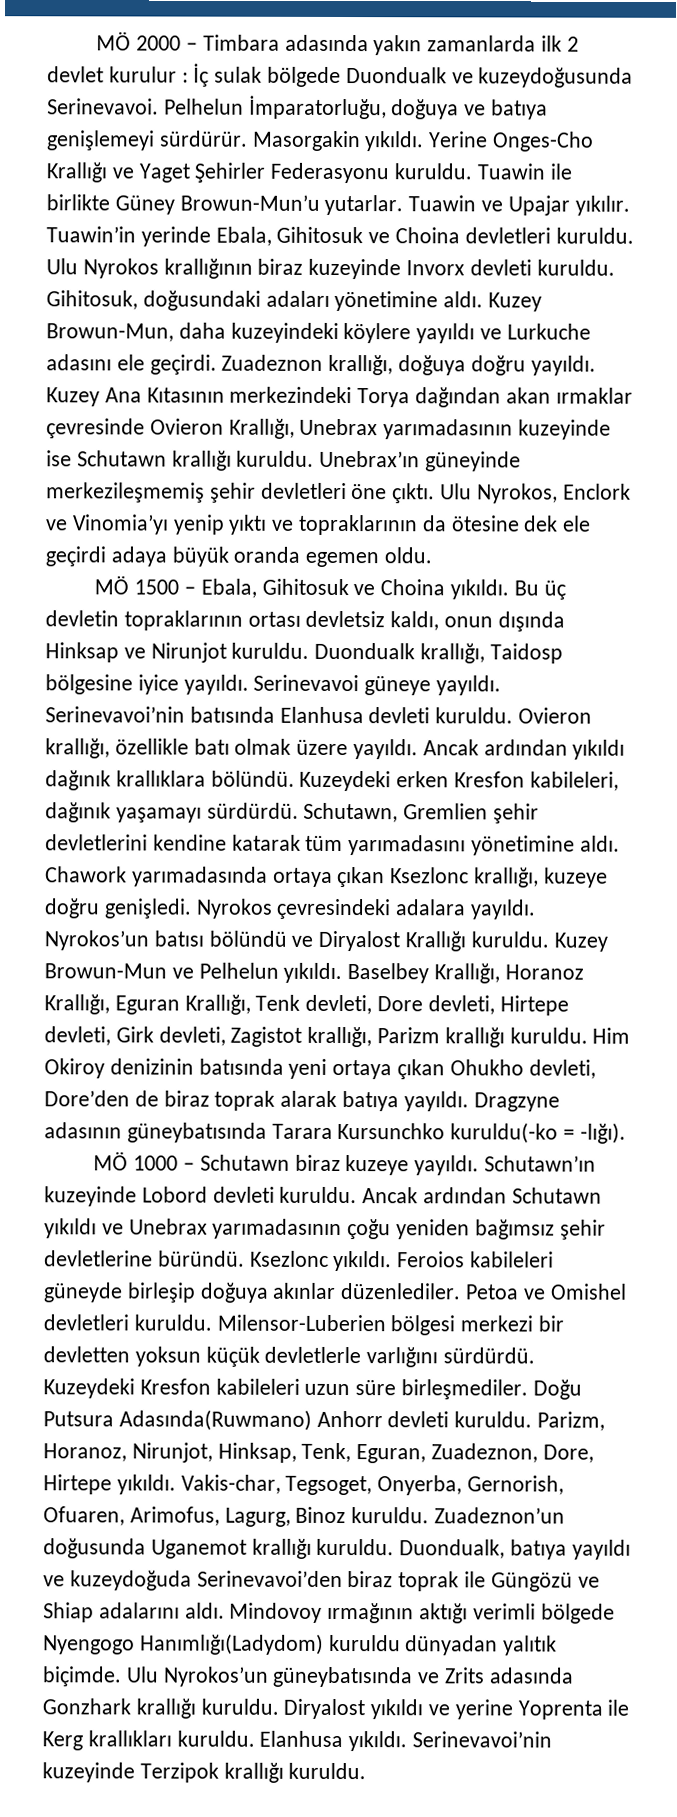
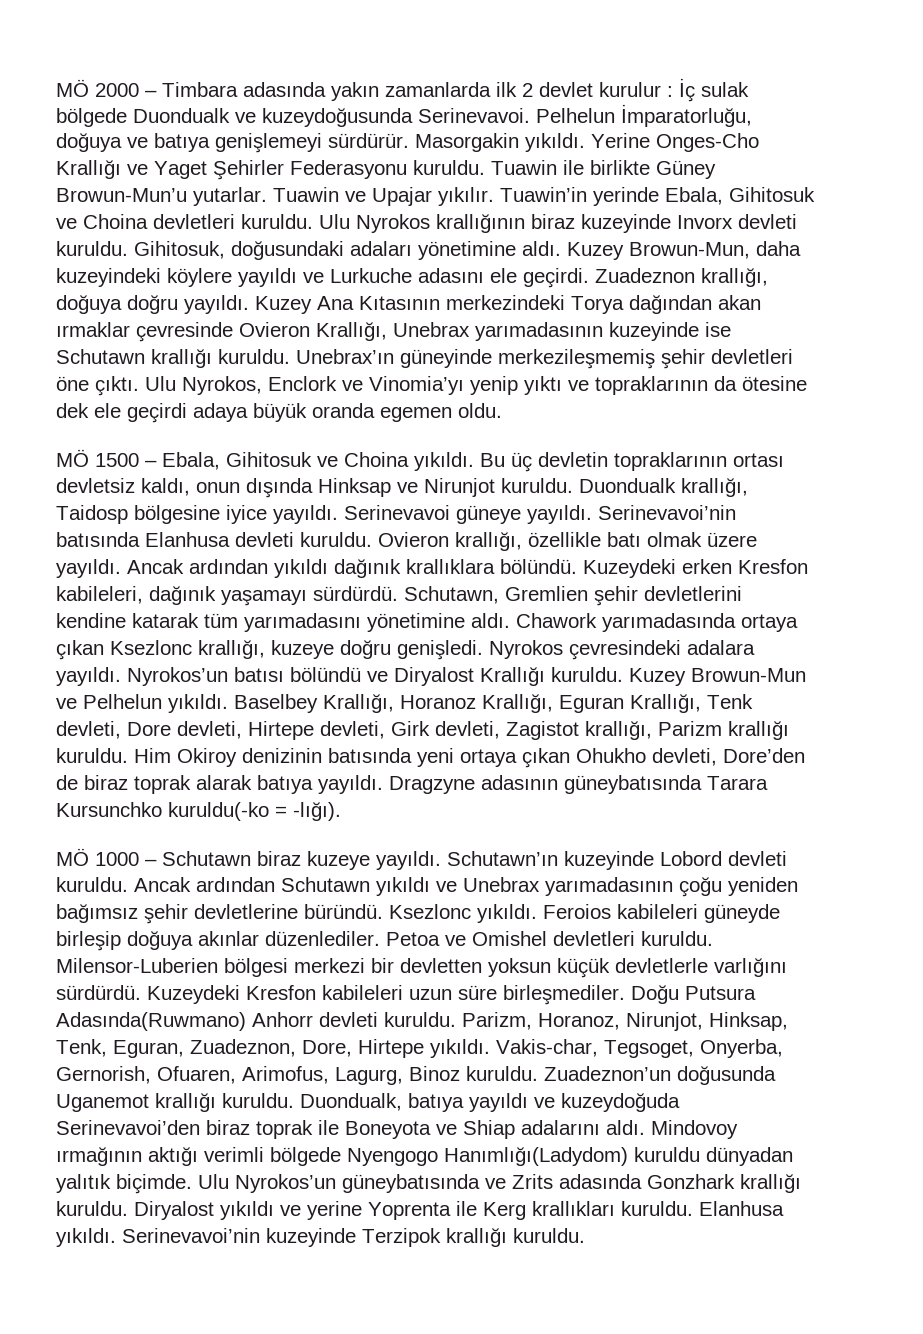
[490,1572,573,1592] Güngözü -> [345,1121,431,1139] Boneyota

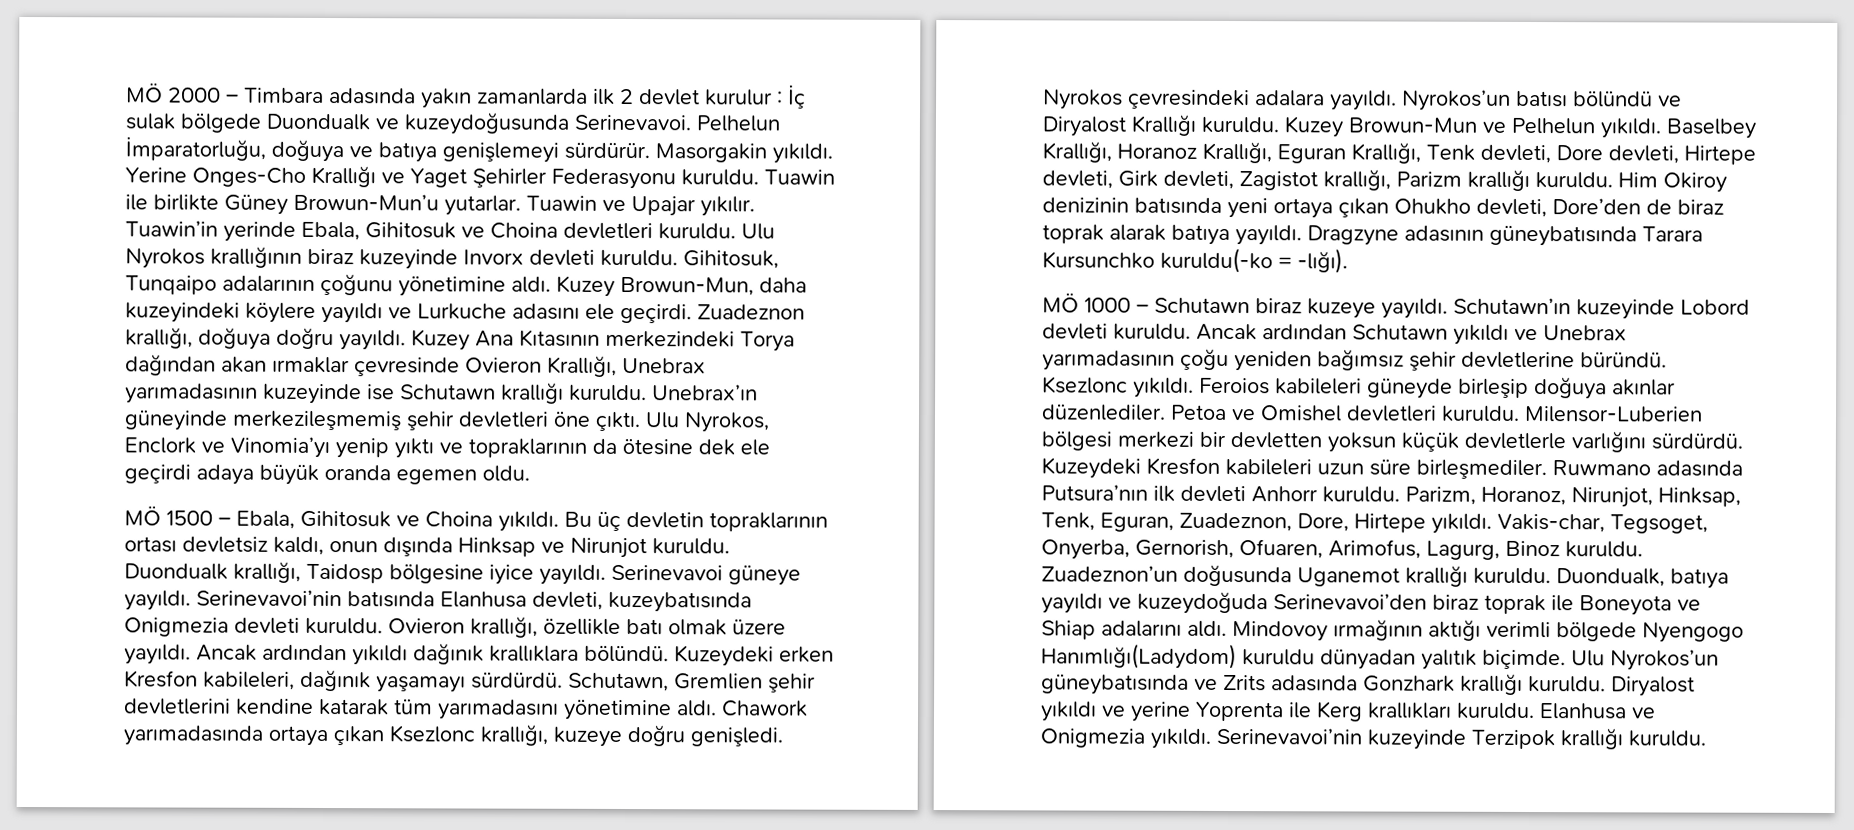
[231,241,412,260] doğusundaki adaları -> [125,273,393,296] Tunqaipo adalarının çoğunu
(230, 539) none -> [532,591,752,613] [124,617,229,637] devleti, kuzeybatısında Onigmezia
[631,985,756,1004] [56,1012,378,1031] Doğu Putsura Adasında(Ruwmano) Anhorr devleti -> [1552,460,1743,477] [1041,484,1318,503] Ruwmano adasında Putsura’nın ilk devleti Anhorr
(784, 1208) none -> [1631,707,1656,719] [1040,728,1145,748] ve Onigmezia

